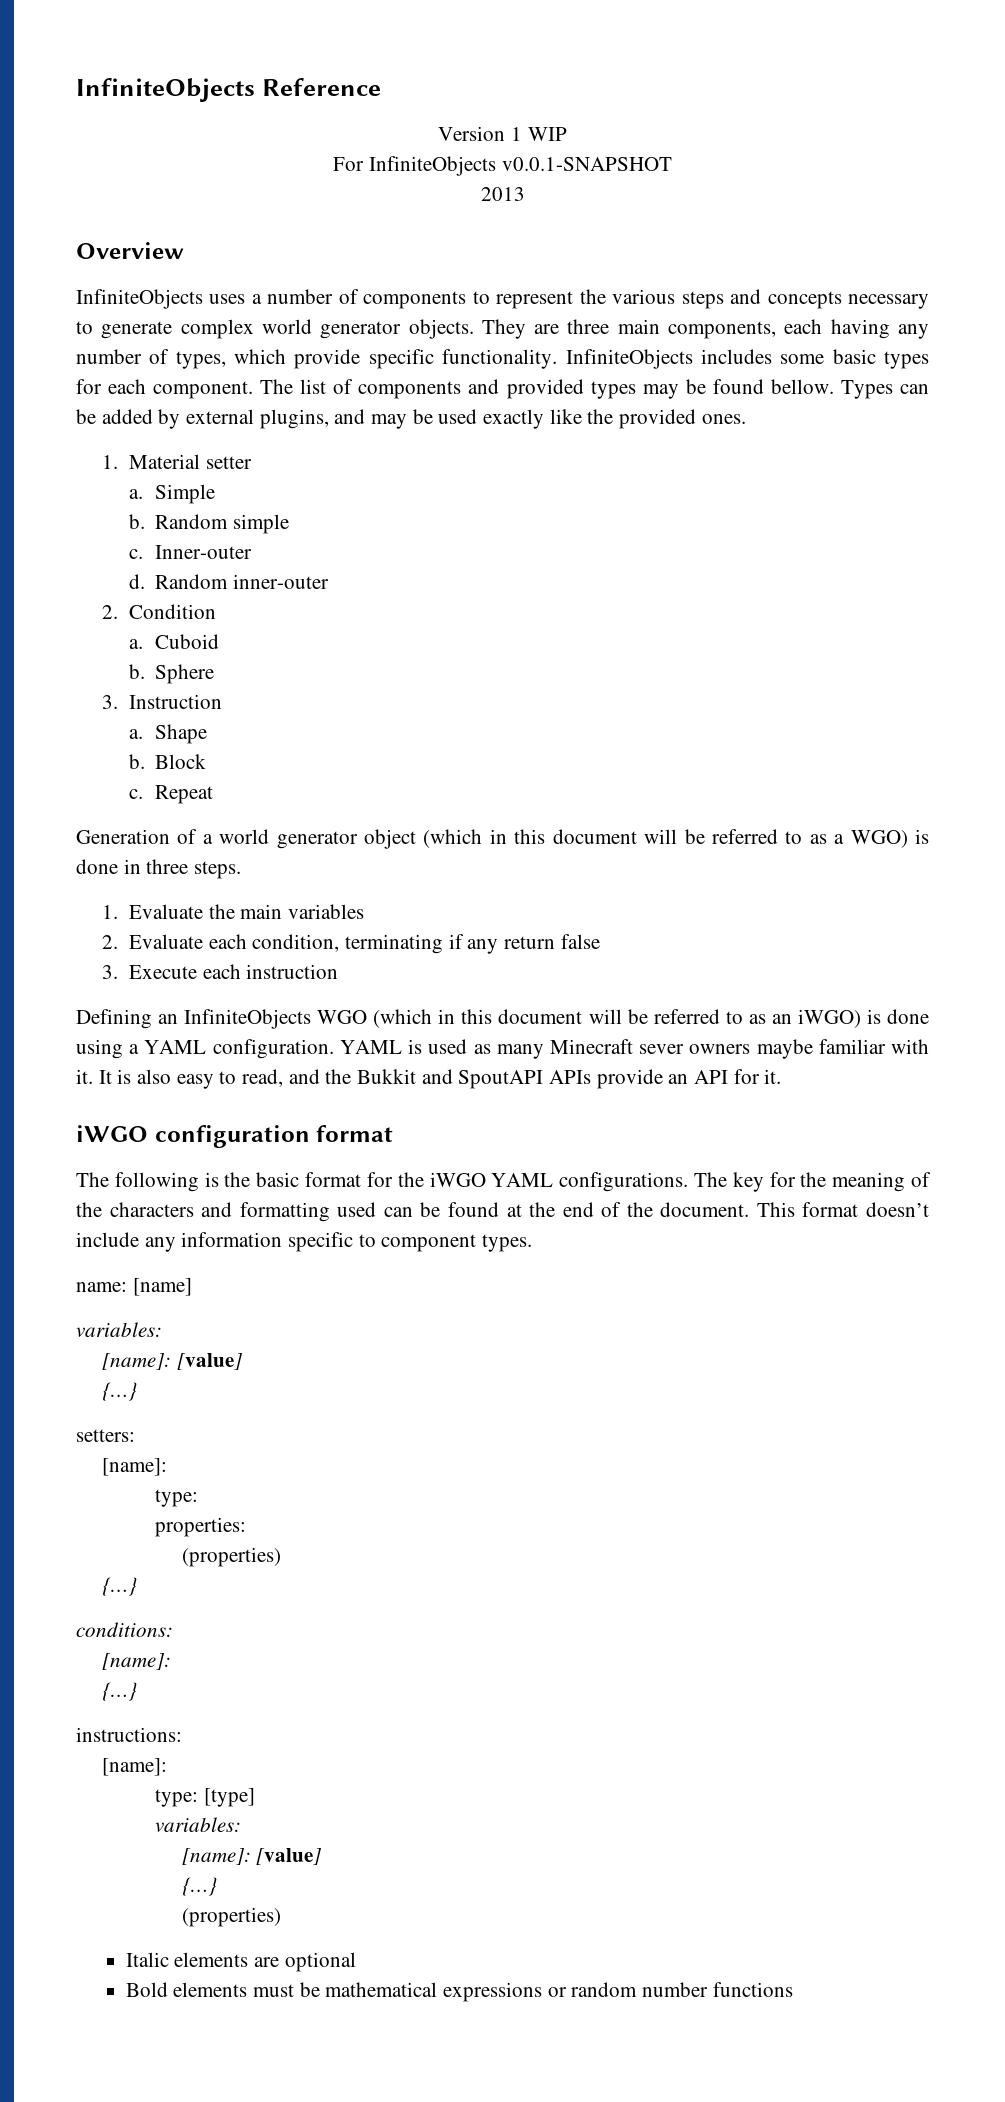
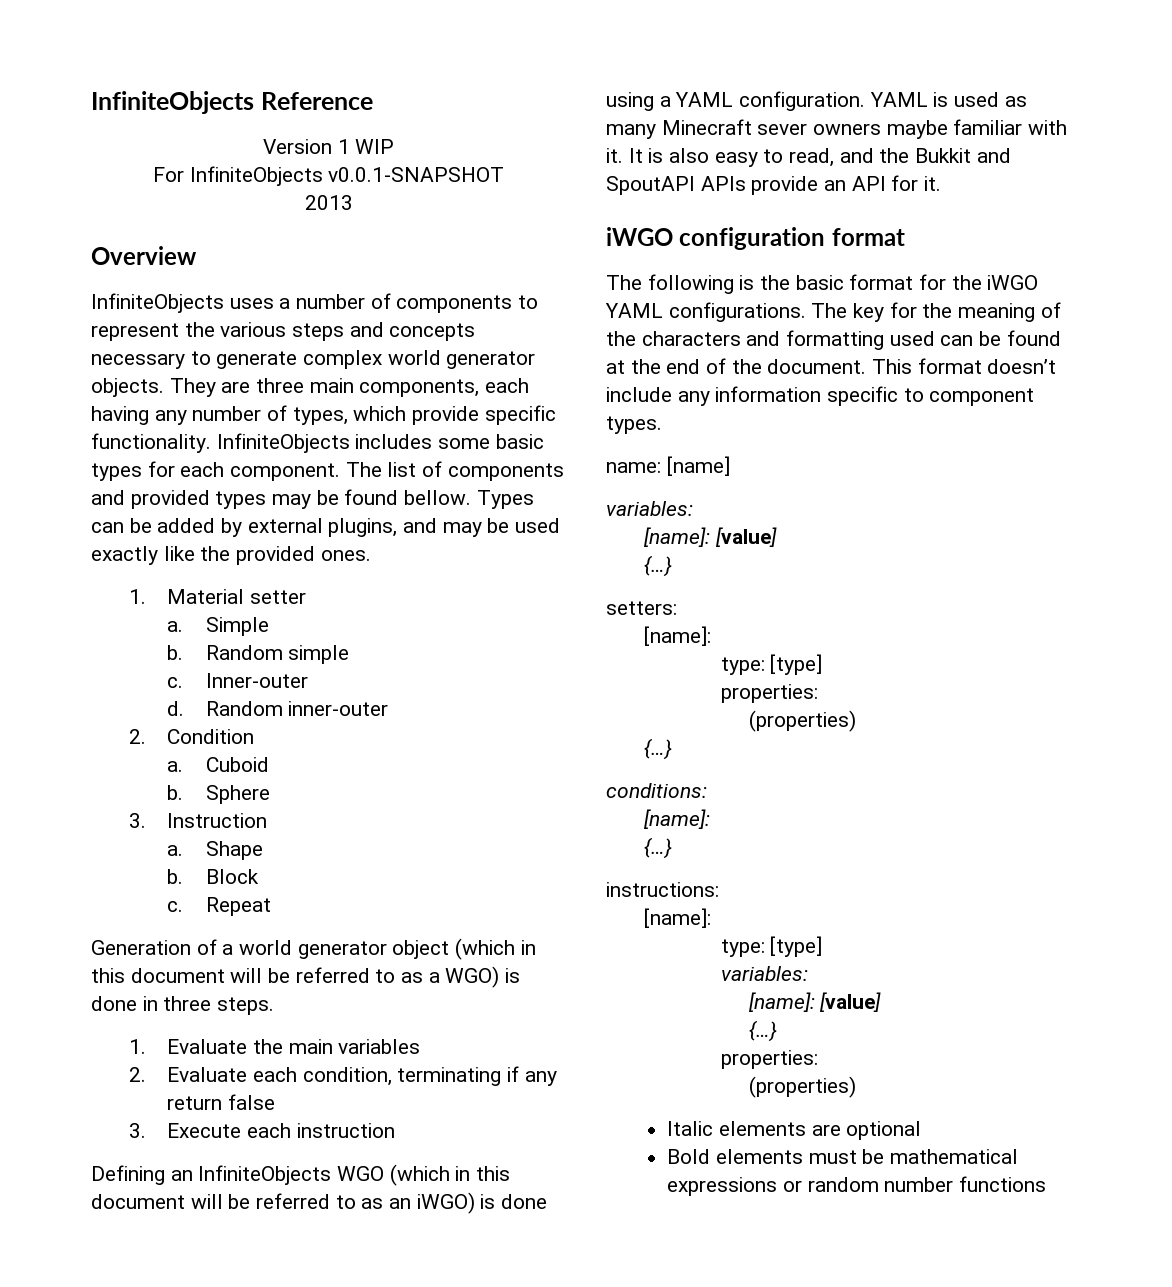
(199, 1498) none -> [770,654,823,675] [type]
(217, 1886) none -> [720,1050,818,1069] // properties:

